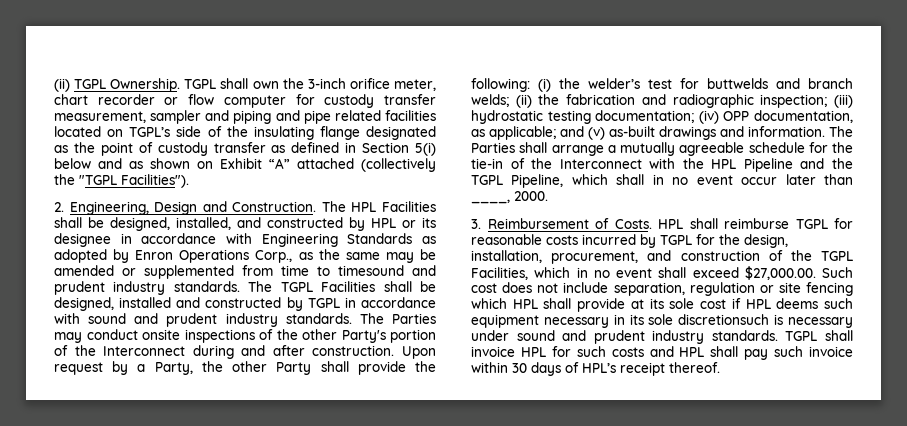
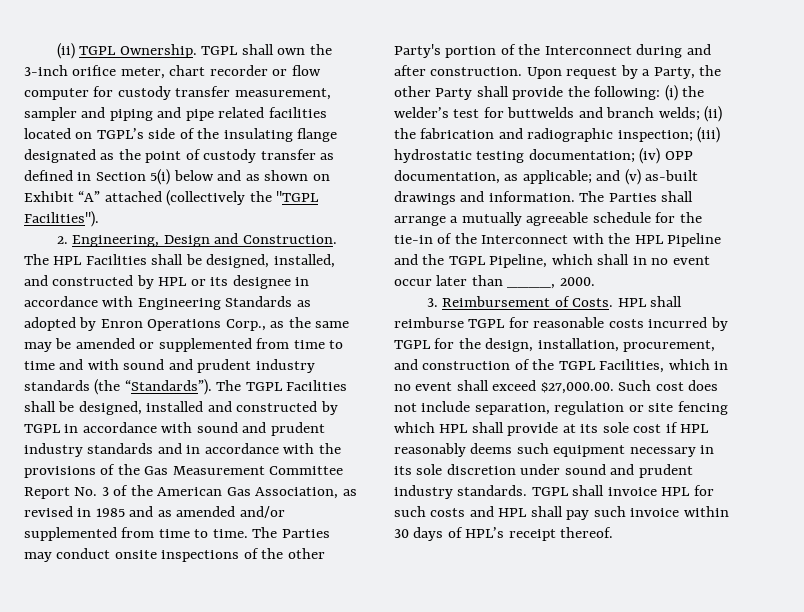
[338,265,436,276] [54,281,240,295] timesound and prudent industry standards. -> [24,359,315,373] [24,379,212,395] time and with sound and prudent industry standards (the “Standards”).
[285,313,352,324] standards. -> [87,443,341,454] [24,464,344,478] [24,485,357,499] [24,506,285,518] [24,527,248,541] standards and in accordance with the provisions of the Gas Measurement Committee Report No. 3 of the American Gas Association, as revised in 1985 and as amended and/or supplemented from time to time.
(771, 304) none -> [394,443,466,457] reasonably
[678,314,853,328] discretionsuch is necessary -> [446,464,516,475] discretion

